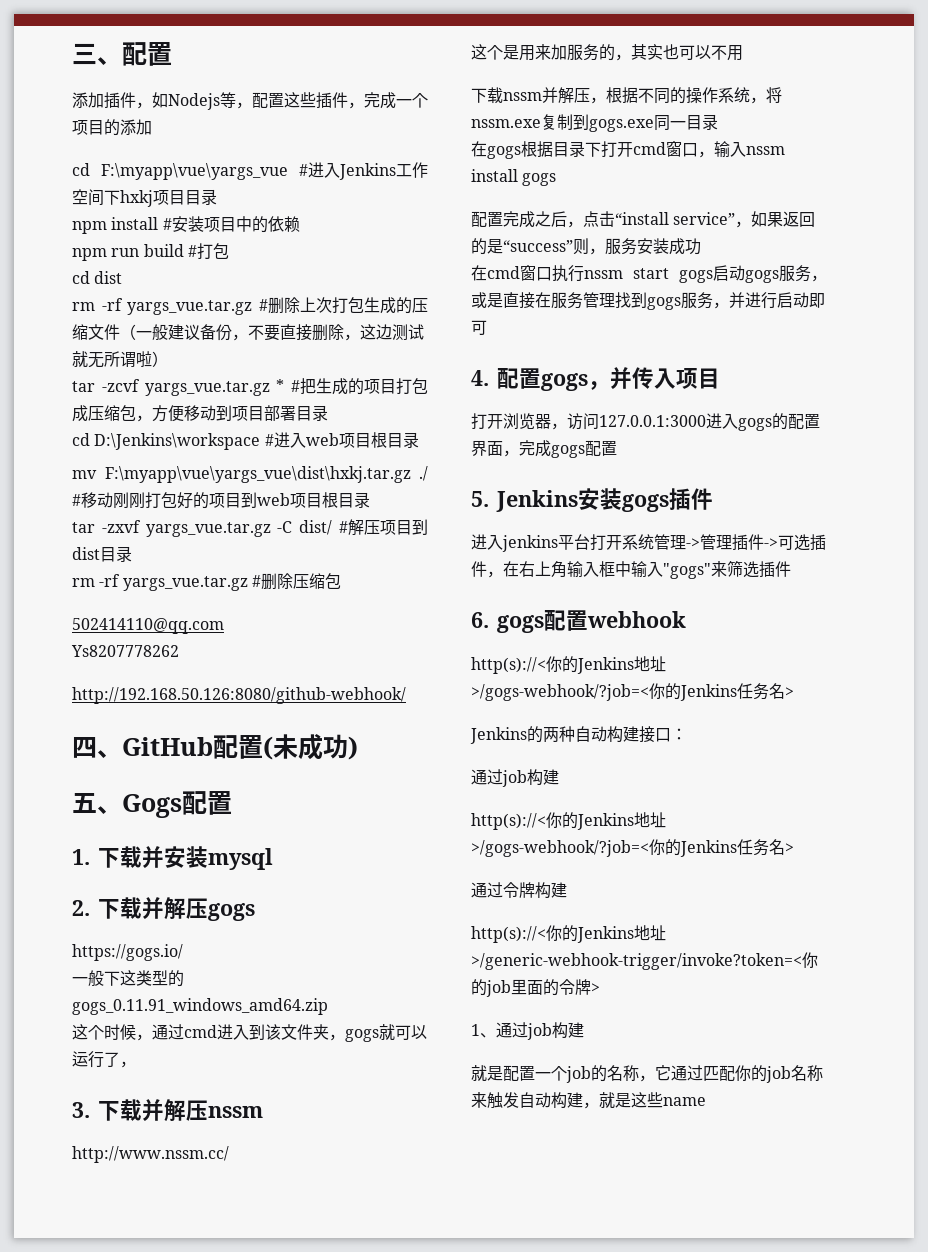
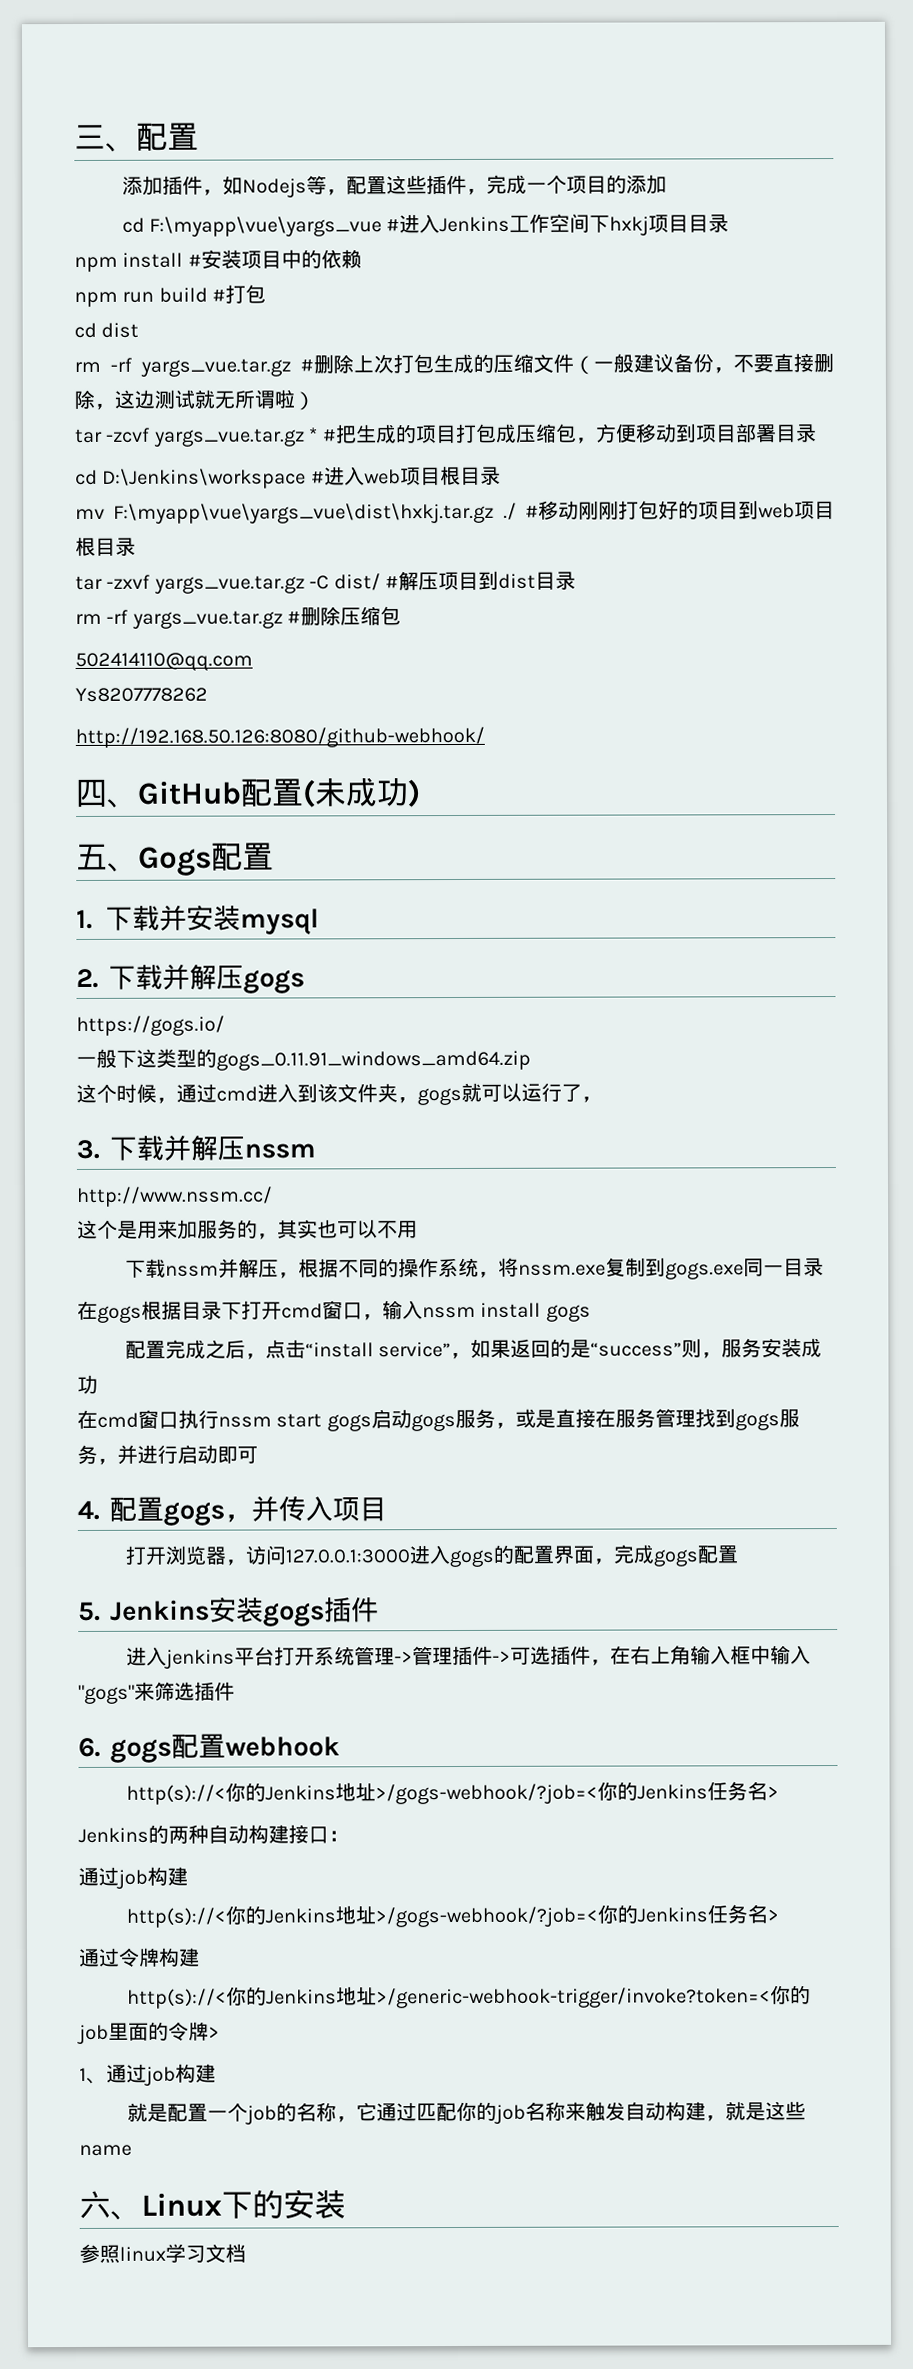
(706, 1101) none -> [79,2189,346,2220] [79,2243,246,2263] // 六、Linux下的安装 // 参照linux学习文档

